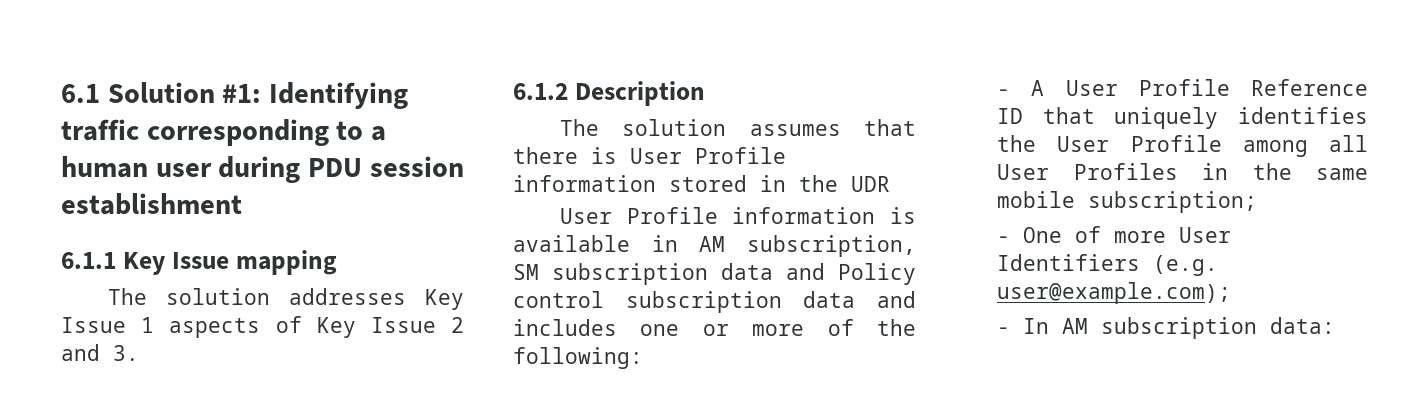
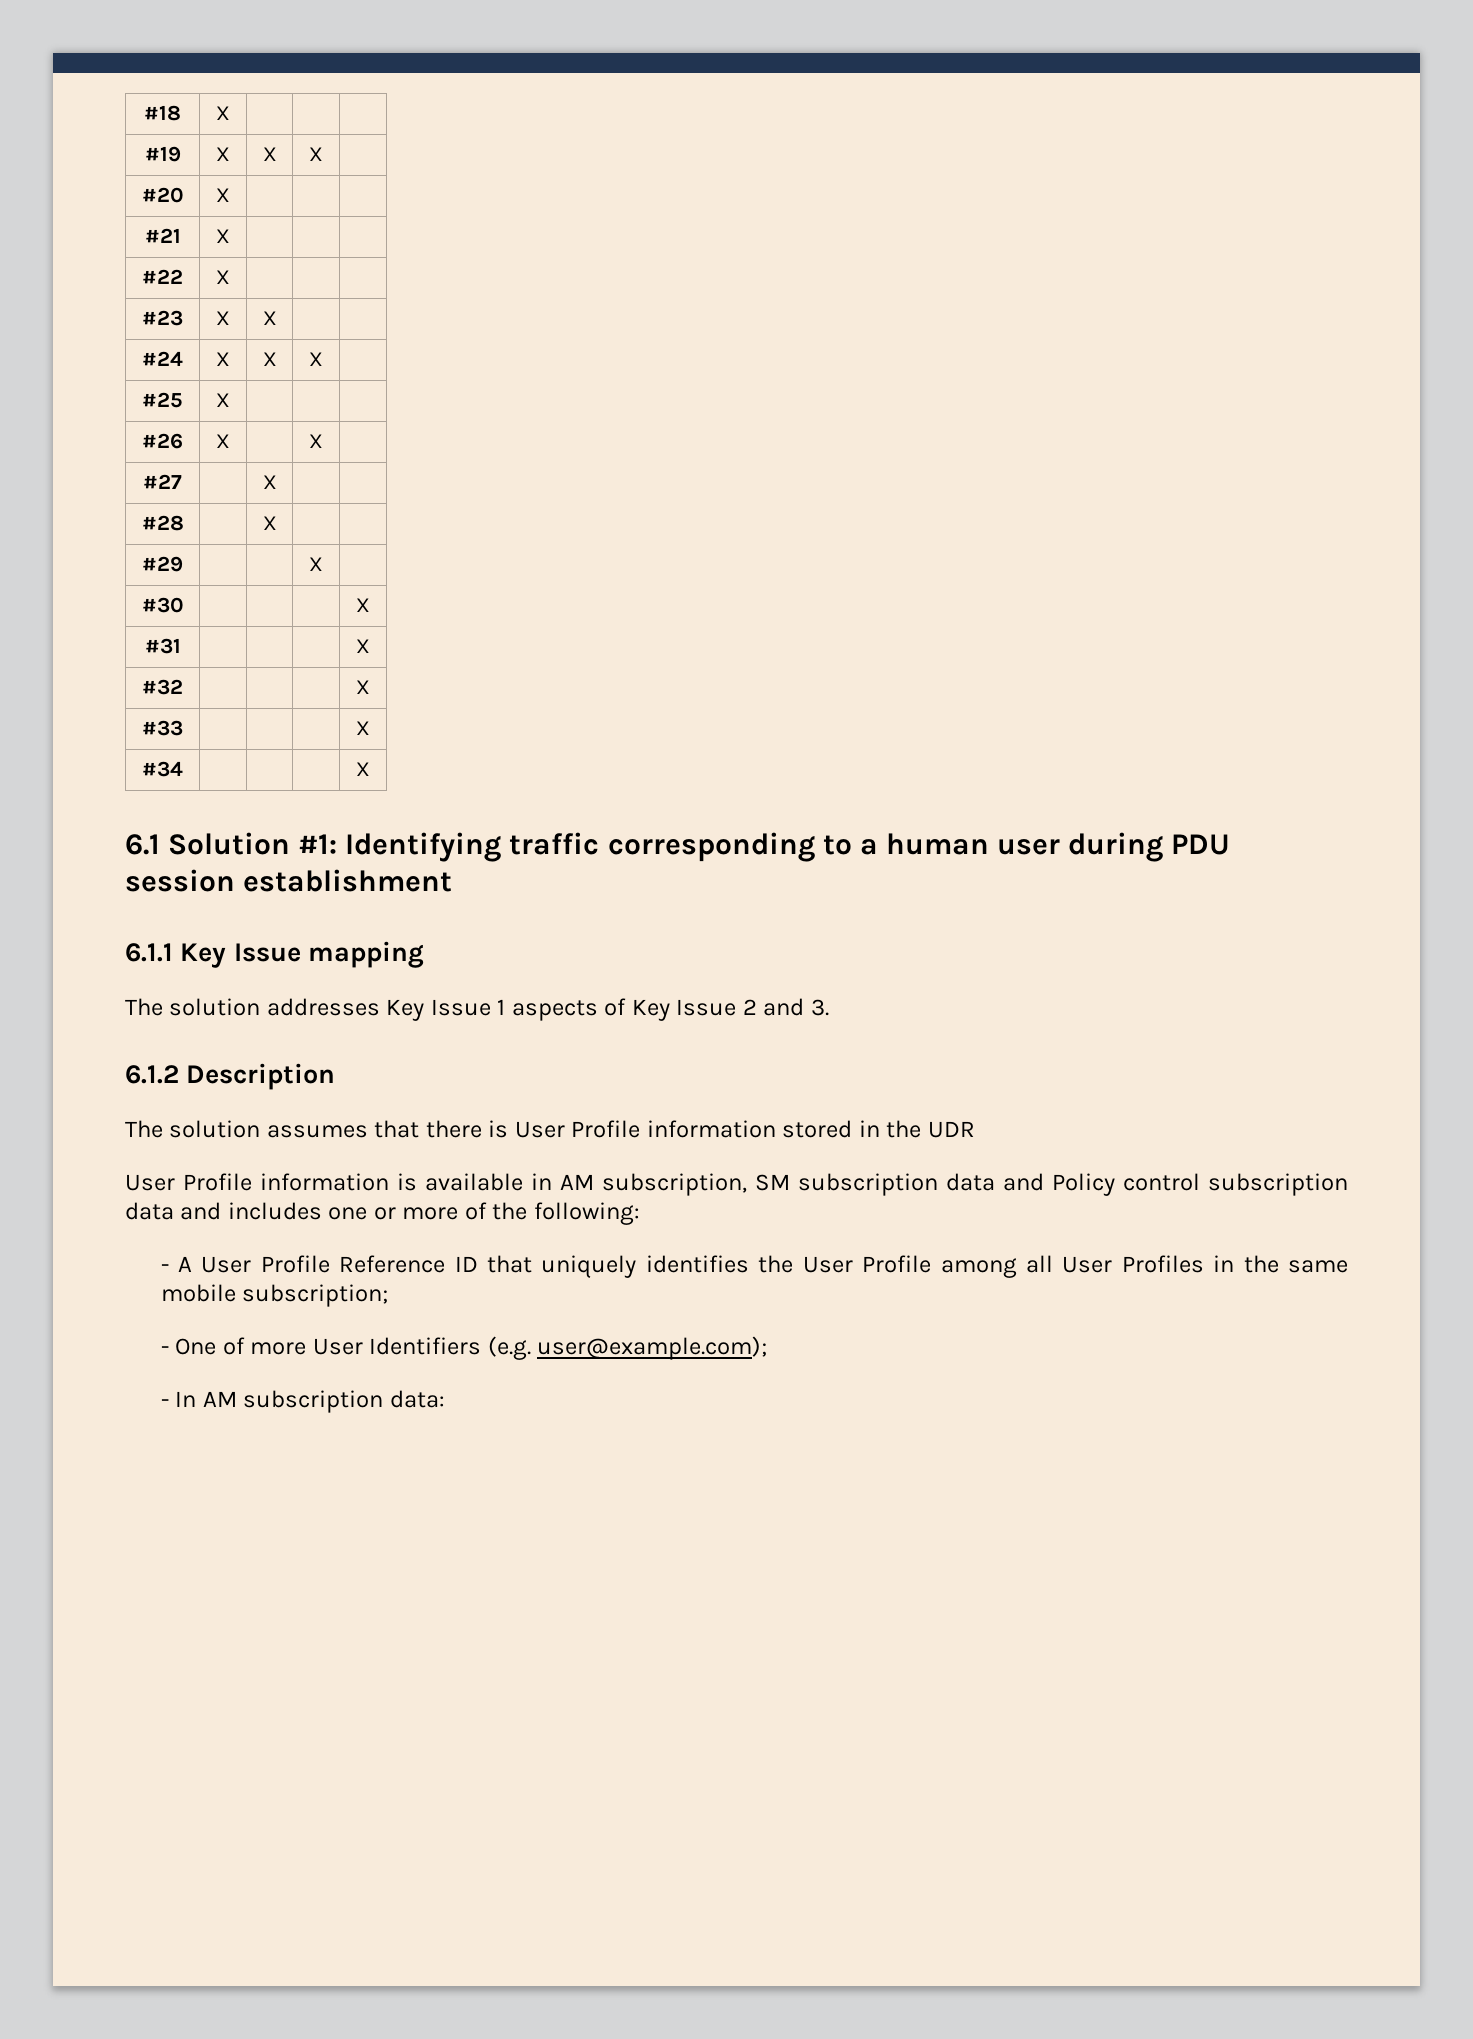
(61, 93) none -> [144,105,181,121] [216,106,230,120] [144,146,181,162] [216,147,230,161] [262,147,277,161] [309,147,323,161] [141,187,184,203] [216,188,230,202] [144,228,181,243] [216,229,230,243] [142,269,183,284] [216,270,230,284] [142,310,183,326] [216,311,230,325] [262,311,277,325] [142,351,183,366] [216,352,230,366] [262,352,277,366] [309,352,323,366] [142,392,183,408] [216,393,230,407] [142,433,183,449] [216,434,230,448] [309,434,323,448] [143,474,182,489] [262,475,277,489] [141,515,184,531] [262,516,277,530] [142,556,183,572] [309,557,323,571] [141,597,184,613] [356,598,370,612] [144,638,181,654] [356,639,370,653] [142,679,183,695] [356,680,370,694] [142,720,183,736] [356,721,370,735] [142,761,183,777] [356,762,370,776] #18 | X | | | // #19 | X | X | X | // #20 | X | | | // #21 | X | | | // #22 | X | | | // #23 | X | X | | // #24 | X | X | X | // #25 | X | | | // #26 | X | | X | // #27 | | X | | // #28 | | X | | // #29 | | | X | // #30 | | | | X // #31 | | | | X // #32 | | | | X // #33 | | | | X // #34 | | | | X //

